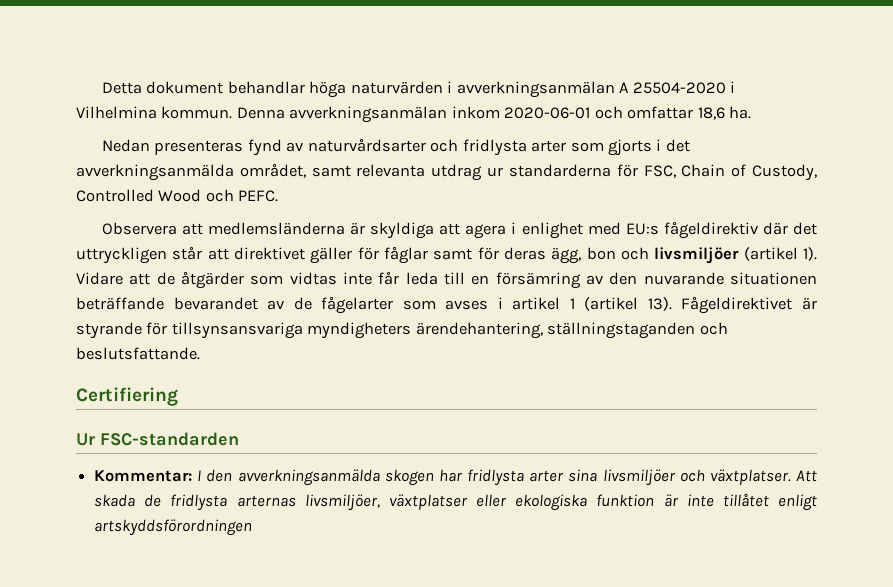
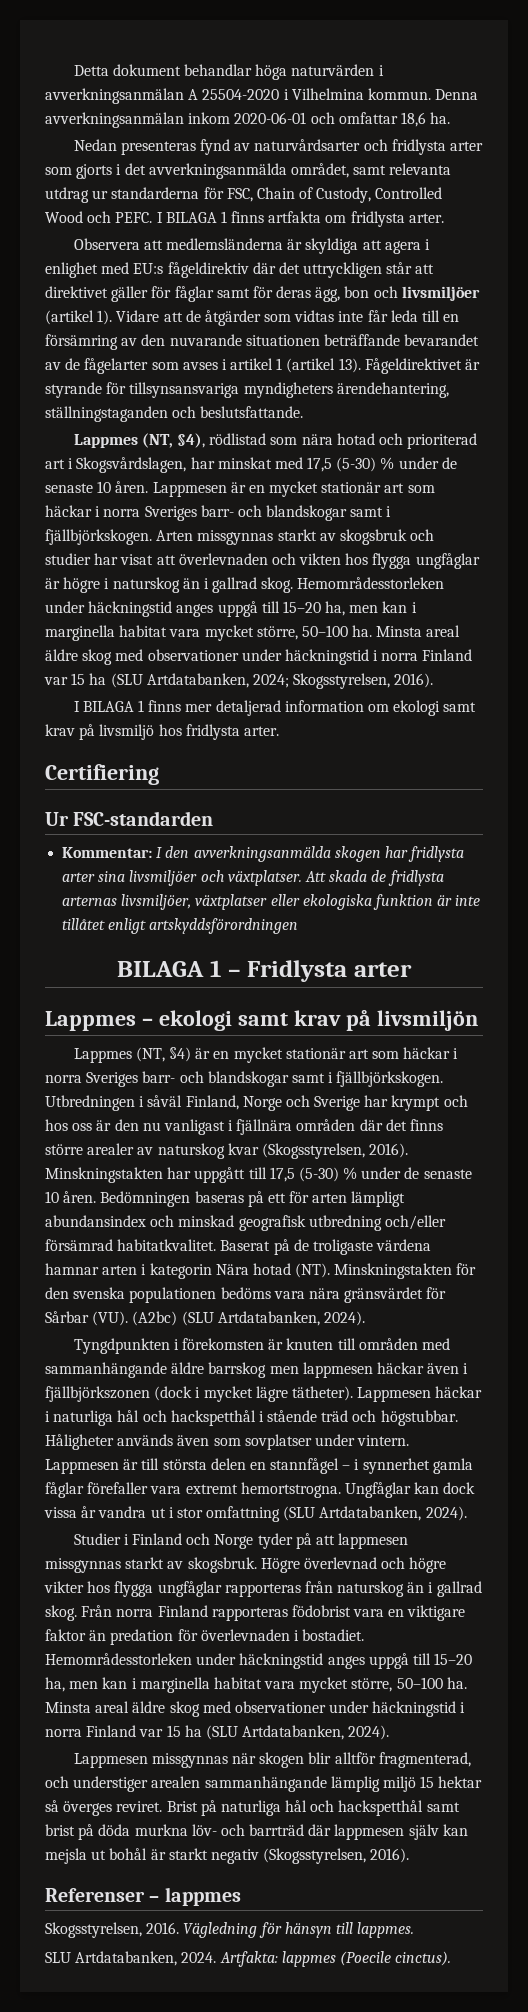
(279, 196) none -> [156,211,444,227] I BILAGA 1 finns artfakta om fridlysta arter.
(200, 353) none -> [73,433,478,449] [45,457,457,473] [45,481,435,497] [45,505,392,521] [45,529,435,545] [45,553,480,569] [45,577,445,593] [45,601,417,617] [45,625,461,641] [45,649,473,665] [44,673,434,689] [73,700,477,716] [45,724,279,740] // Lappmes (NT, §4), rödlistad som nära hotad och prioriterad art i Skogsvårdslagen, har minskat med 17,5 (5-30) % under de senaste 10 åren. Lappmesen är en mycket stationär art som häckar i norra Sveriges barr- och blandskogar samt i fjällbjörkskogen. Arten missgynnas starkt av skogsbruk och studier har visat att överlevnaden och vikten hos flygga ungfåglar är högre i naturskog än i gallrad skog. Hemområdesstorleken under häckningstid anges uppgå till 15–20 ha, men kan i marginella habitat vara mycket större, 50–100 ha. Minsta areal äldre skog med observationer under häckningstid i norra Finland var 15 ha (SLU Artdatabanken, 2024; Skogsstyrelsen, 2016). // I BILAGA 1 finns mer detaljerad information om ekologi samt krav på livsmiljö hos fridlysta arter.
(253, 527) none -> [117,960,412,982] [45,1009,478,1031] [73,1047,459,1063] [45,1071,444,1087] [45,1095,468,1111] [45,1119,444,1135] [45,1143,409,1159] [45,1167,472,1183] [45,1191,406,1207] [45,1215,446,1231] [45,1239,432,1255] [45,1263,477,1279] [45,1287,447,1303] [45,1311,365,1326] [73,1338,450,1354] [45,1362,469,1378] [45,1386,483,1402] [45,1410,458,1426] [45,1434,410,1450] [45,1458,473,1474] [45,1482,476,1498] [44,1506,467,1522] [73,1533,409,1549] [45,1557,447,1573] [44,1581,482,1597] [45,1605,466,1621] [45,1629,365,1645] [45,1653,473,1669] [45,1677,467,1693] [45,1701,466,1717] [45,1725,390,1740] [73,1752,471,1768] [45,1776,483,1792] [45,1800,460,1816] [45,1824,468,1840] [45,1848,410,1864] [45,1887,241,1906] [45,1922,415,1938] [45,1951,452,1967] // BILAGA 1 – Fridlysta arter // Lappmes – ekologi samt krav på livsmiljön // Lappmes (NT, §4) är en mycket stationär art som häckar i norra Sveriges barr- och blandskogar samt i fjällbjörkskogen. Utbredningen i såväl Finland, Norge och Sverige har krympt och hos oss är den nu vanligast i fjällnära områden där det finns större arealer av naturskog kvar (Skogsstyrelsen, 2016). Minskningstakten har uppgått till 17,5 (5-30) % under de senaste 10 åren. Bedömningen baseras på ett för arten lämpligt abundansindex och minskad geografisk utbredning och/eller försämrad habitatkvalitet. Baserat på de troligaste värdena hamnar arten i kategorin Nära hotad (NT). Minskningstakten för den svenska populationen bedöms vara nära gränsvärdet för Sårbar (VU). (A2bc) (SLU Artdatabanken, 2024). // Tyngdpunkten i förekomsten är knuten till områden med sammanhängande äldre barrskog men lappmesen häckar även i fjällbjörkszonen (dock i mycket lägre tätheter). Lappmesen häckar i naturliga hål och hackspetthål i stående träd och högstubbar. Håligheter används även som sovplatser under vintern. Lappmesen är till största delen en stannfågel – i synnerhet gamla fåglar förefaller vara extremt hemortstrogna. Ungfåglar kan dock vissa år vandra ut i stor omfattning (SLU Artdatabanken, 2024). // Studier i Finland och Norge tyder på att lappmesen missgynnas starkt av skogsbruk. Högre överlevnad och högre vikter hos flygga ungfåglar rapporteras från naturskog än i gallrad skog. Från norra Finland rapporteras födobrist vara en viktigare faktor än predation för överlevnaden i bostadiet. Hemområdesstorleken under häckningstid anges uppgå till 15–20 ha, men kan i marginella habitat vara mycket större, 50–100 ha. Minsta areal äldre skog med observationer under häckningstid i norra Finland var 15 ha (SLU Artdatabanken, 2024). // Lappmesen missgynnas när skogen blir alltför fragmenterad, och understiger arealen sammanhängande lämplig miljö 15 hektar så överges reviret. Brist på naturliga hål och hackspetthål samt brist på döda murkna löv- och barrträd där lappmesen själv kan mejsla ut bohål är starkt negativ (Skogsstyrelsen, 2016). // Referenser – lappmes // Skogsstyrelsen, 2016. Vägledning för hänsyn till lappmes. // SLU Artdatabanken, 2024. Artfakta: lappmes (Poecile cinctus).

